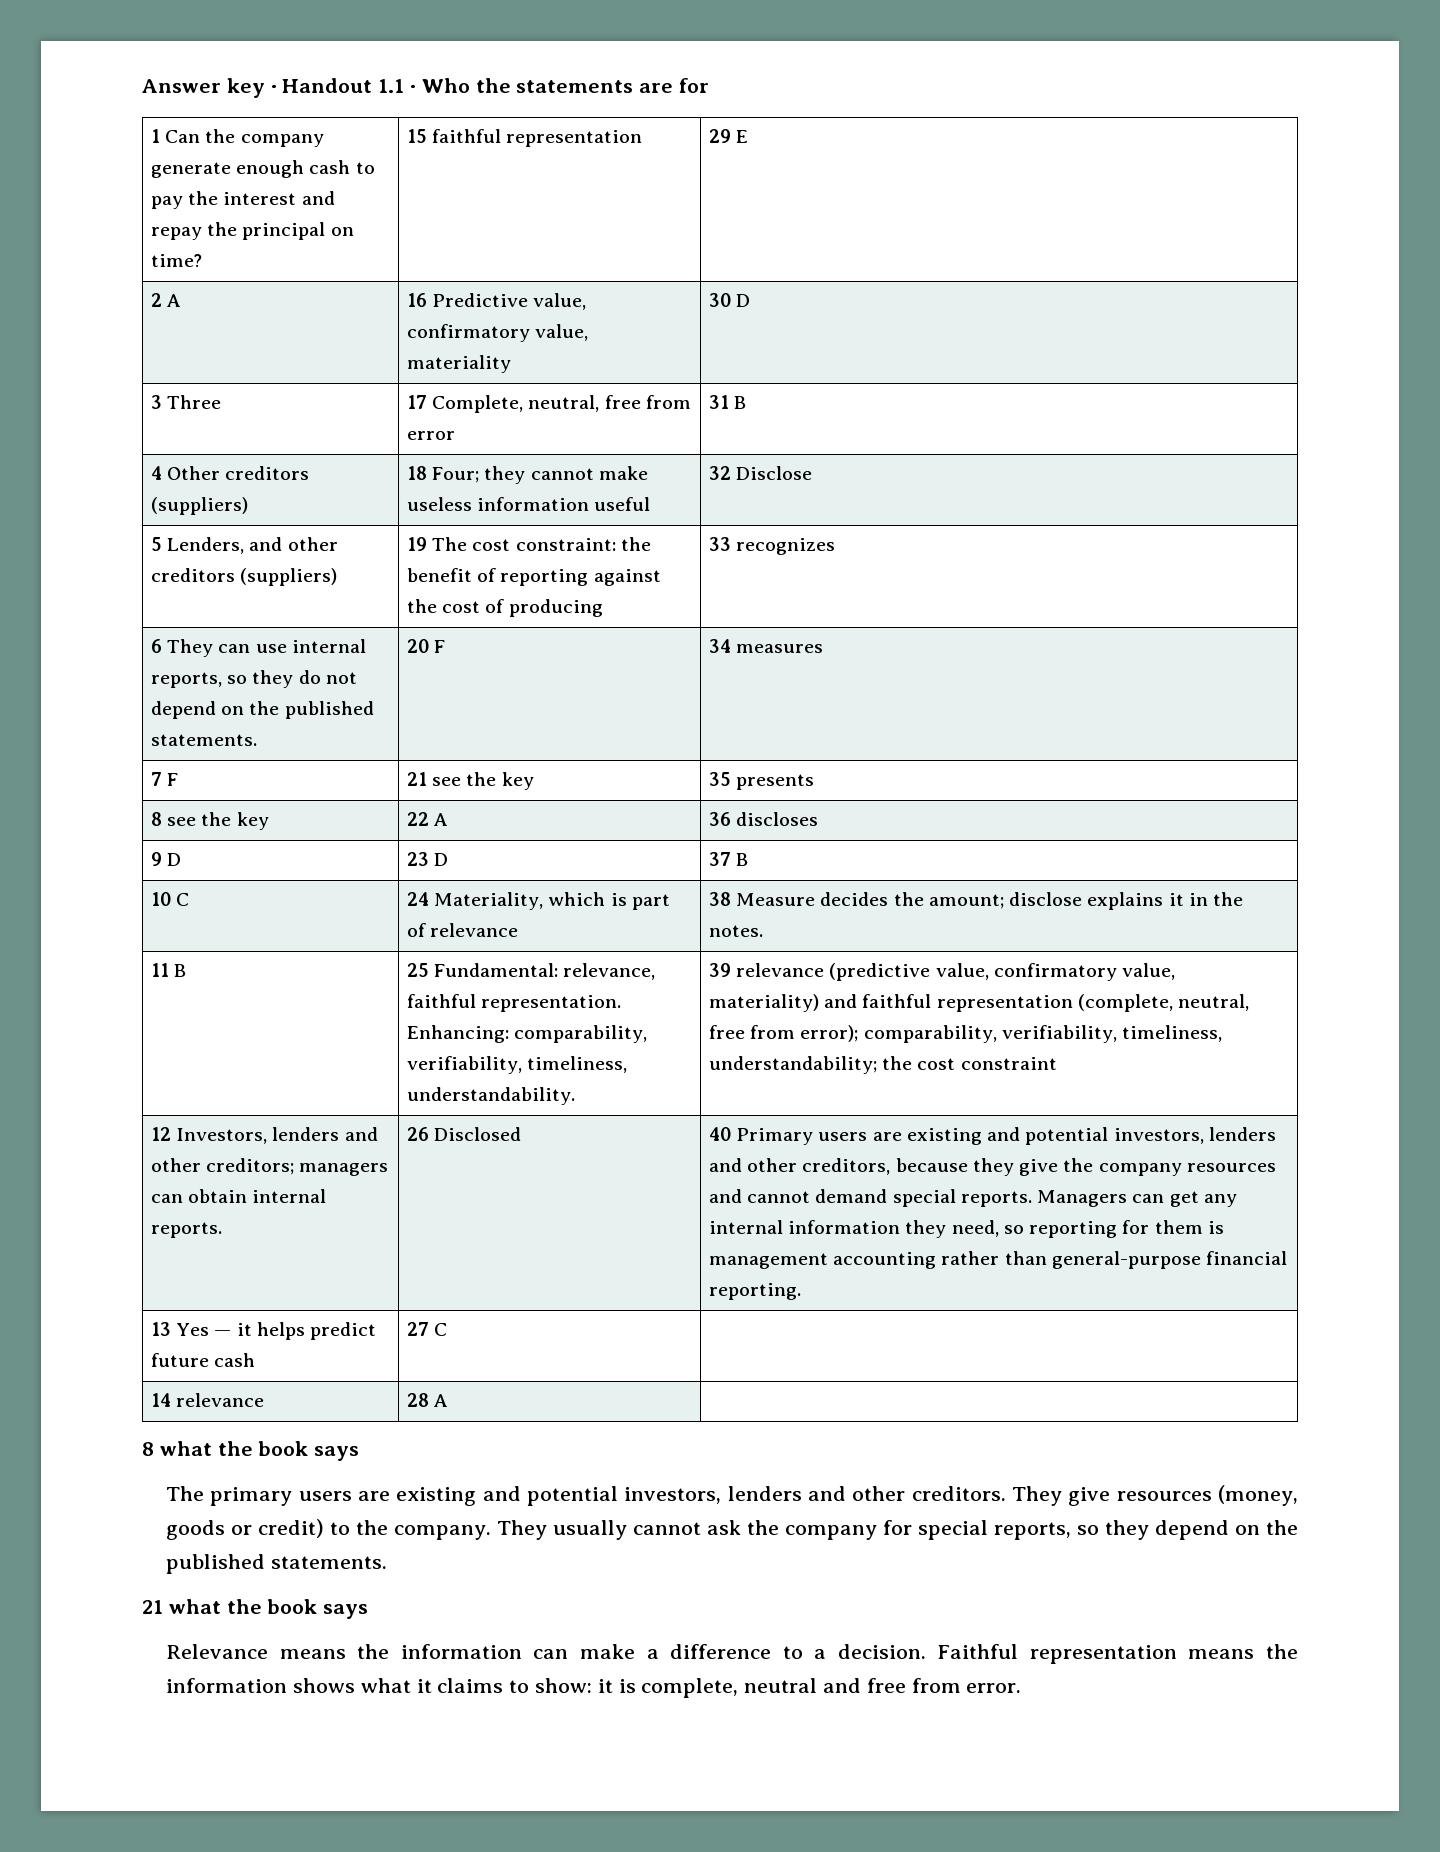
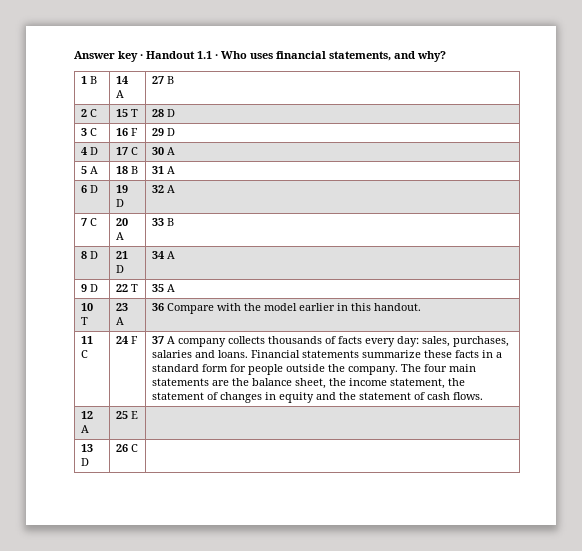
[475,78,710,93] [150,129,324,147] [150,160,375,178] [150,191,335,209] [150,222,354,240] [150,254,202,267] [406,129,643,147] [708,129,749,143] [150,293,182,307] [406,293,587,310] [406,324,589,342] [406,355,511,373] [708,293,751,307] [150,395,222,409] [406,395,691,413] [406,431,455,440] [708,395,747,409] [150,466,310,480] [150,497,248,515] [406,466,648,484] [406,497,651,511] [708,466,813,480] [150,537,338,554] [150,568,338,586] [406,537,651,551] [406,568,661,586] [406,599,603,617] [708,537,836,555] [150,639,366,657] [150,670,357,688] [150,701,374,719] [150,734,257,746] [406,639,446,653] [708,639,824,653] [150,772,179,786] [406,772,534,790] [708,772,815,790] [150,812,269,830] [406,812,449,826] [708,812,819,826] the statements are for // 1 Can the company generate enough cash to pay the interest and repay the principal on time? | 15 faithful representation | 29 E // 2 A | 16 Predictive value, confirmatory value, materiality | 30 D // 3 Three | 17 Complete, neutral, free from error | 31 B // 4 Other creditors (suppliers) | 18 Four; they cannot make useless information useful | 32 Disclose // 5 Lenders, and other creditors (suppliers) | 19 The cost constraint: the benefit of reporting against the cost of producing | 33 recognizes // 6 They can use internal reports, so they do not depend on the published statements. | 20 F | 34 measures // 7 F | 21 see the key | 35 presents // 8 see the key | 22 A | 36 discloses -> [250,51,446,62] [81,76,98,84] [116,76,129,84] [116,90,125,98] [152,76,175,84] [81,109,98,117] [116,109,139,117] [152,109,176,117] [81,128,98,136] [116,128,139,136] [152,128,176,136] [81,147,99,155] [116,147,139,155] [152,147,176,155] [81,166,99,174] [116,166,139,174] [152,166,176,174] [81,185,99,193] [116,185,129,193] [116,199,125,207] [152,185,176,193] [81,218,98,226] [116,218,129,226] [116,232,125,240] [152,218,175,226] [81,251,99,259] [116,251,129,259] [116,265,125,273] [152,251,176,259] uses financial statements, and why? // 1 B | 14 A | 27 B // 2 C | 15 T | 28 D // 3 C | 16 F | 29 D // 4 D | 17 C | 30 A // 5 A | 18 B | 31 A // 6 D | 19 D | 32 A // 7 C | 20 A | 33 B // 8 D | 21 D | 34 A
[406,852,449,866] [708,852,749,866] [150,892,190,906] [406,892,670,910] [406,923,519,937] [708,892,1244,910] [708,925,763,937] [150,963,187,977] [406,963,656,980] [406,994,622,1012] [406,1025,648,1043] [406,1056,628,1074] [406,1087,575,1105] [708,963,1176,981] [708,994,1250,1012] [708,1025,1223,1043] [708,1056,1057,1074] [150,1127,378,1144] [150,1158,389,1176] [150,1189,327,1203] [150,1222,222,1238] [406,1127,522,1141] [708,1127,1276,1145] [708,1158,1276,1176] [708,1189,1237,1207] [708,1220,1224,1238] [708,1251,1288,1269] [708,1283,801,1300] [150,1322,377,1340] [150,1353,256,1367] [406,1322,448,1336] [150,1393,265,1407] [406,1393,449,1407] [142,1441,360,1461] [166,1485,1298,1506] [166,1519,1298,1540] [166,1554,387,1574] [142,1599,369,1619] [166,1644,1299,1664] [166,1678,1022,1698] 23 D | 37 B // 10 C | 24 Materiality, which is part of relevance | 38 Measure decides the amount; disclose explains it in the notes. // 11 B | 25 Fundamental: relevance, faithful representation. Enhancing: comparability, verifiability, timeliness, understandability. | 39 relevance (predictive value, confirmatory value, materiality) and faithful representation (complete, neutral, free from error); comparability, verifiability, timeliness, understandability; the cost constraint // 12 Investors, lenders and other creditors; managers can obtain internal reports. | 26 Disclosed | 40 Primary users are existing and potential investors, lenders and other creditors, because they give the company resources and cannot demand special reports. Managers can get any internal information they need, so reporting for them is management accounting rather than general-purpose financial reporting. // 13 Yes — it helps predict future cash | 27 C | // 14 relevance | 28 A | // 8 what the book says // The primary users are existing and potential investors, lenders and other creditors. They give resources (money, goods or credit) to the company. They usually cannot ask the company for special reports, so they depend on the published statements. // 21 what the book says // Relevance means the information can make a difference to a decision. Faithful representation means the information shows what it claims to show: it is complete, neutral and free from error. -> [116,284,139,292] [152,284,176,292] [81,303,94,311] [81,317,89,325] [116,303,129,311] [116,317,125,325] [152,303,422,314] [81,336,94,344] [81,350,89,358] [116,336,139,344] [152,336,510,347] [152,350,503,358] [152,364,477,375] [152,378,466,389] [152,392,484,403] [81,411,94,419] [81,425,90,433] [116,411,139,419] [81,444,94,452] [81,458,90,466] [116,444,139,452] 22 T | 35 A // 10 T | 23 A | 36 Compare with the model earlier in this handout. // 11 C | 24 F | 37 A company collects thousands of facts every day: sales, purchases, salaries and loans. Financial statements summarize these facts in a standard form for people outside the company. The four main statements are the balance sheet, the income statement, the statement of changes in equity and the statement of cash flows. // 12 A | 25 E | // 13 D | 26 C |

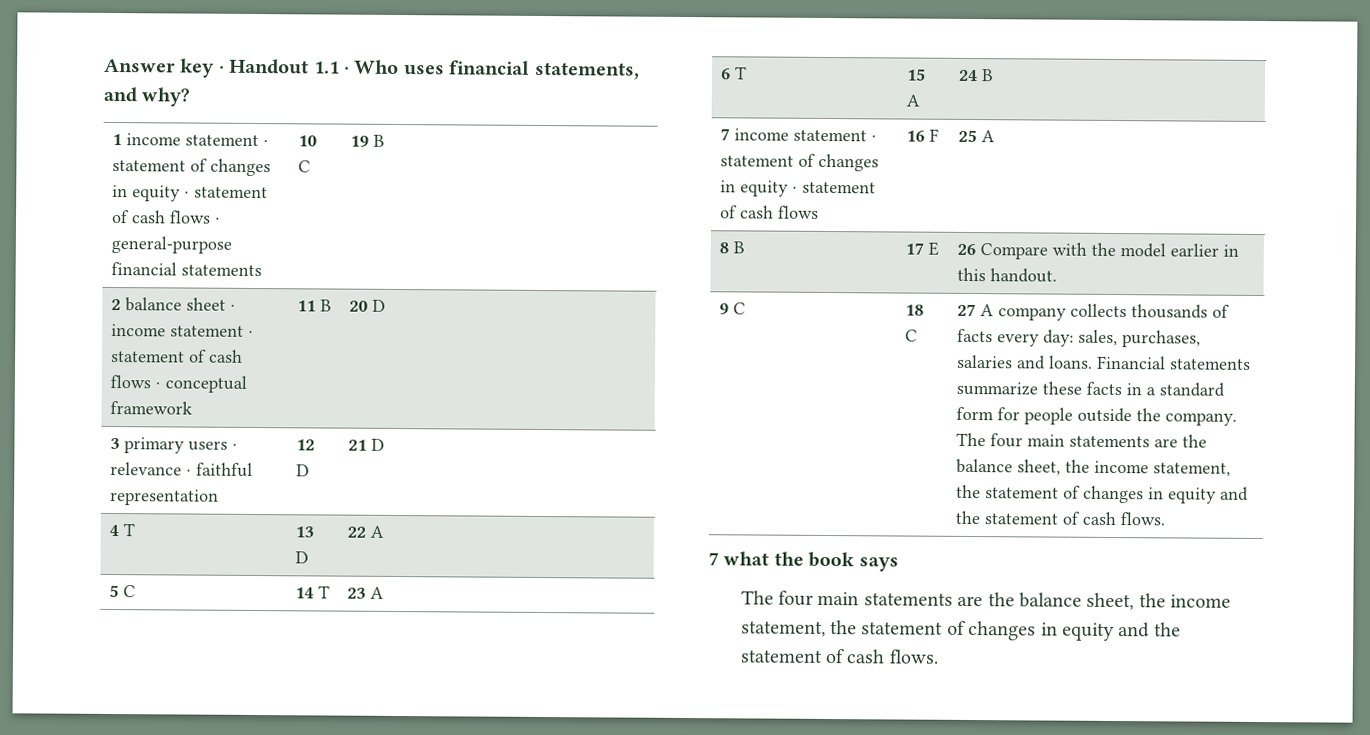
[90,76,98,84] [116,76,129,84] [116,90,125,98] [152,76,175,84] [81,109,98,117] [116,109,139,117] [152,109,176,117] [81,128,98,136] [116,128,139,136] [152,128,176,136] [81,147,99,155] [116,147,139,155] [152,147,176,155] [81,166,99,174] [116,166,139,174] [152,166,176,174] [81,185,99,193] [116,185,129,193] [116,199,125,207] [152,185,176,193] [81,218,98,226] [116,218,129,226] [116,232,125,240] [152,218,175,226] [81,251,99,259] [116,251,129,259] [116,265,125,273] [152,251,176,259] [81,284,99,292] [116,284,139,292] [152,284,176,292] [81,303,94,311] [81,317,89,325] [116,303,129,311] [116,317,125,325] [152,303,165,311] B | 14 A | 27 B // 2 C | 15 T | 28 D // 3 C | 16 F | 29 D // 4 D | 17 C | 30 A // 5 A | 18 B | 31 A // 6 D | 19 D | 32 A // 7 C | 20 A | 33 B // 8 D | 21 D | 34 A // 9 D | 22 T | 35 A // 10 T | 23 A | 36 -> [126,133,270,147] [112,158,272,177] [112,184,269,202] [111,209,222,224] [111,235,233,254] [111,261,263,277] [298,135,318,147] [298,160,312,173] [350,134,386,147] [111,297,237,312] [111,323,255,337] [111,349,244,363] [110,374,248,393] [110,400,194,415] [297,299,333,312] [349,299,387,312] [110,437,239,454] [110,461,254,477] [110,488,220,506] [296,439,316,451] [296,464,311,477] [348,438,386,451] [109,523,136,537] [295,526,315,538] [295,551,310,564] [347,525,385,538] [109,584,137,598] [295,585,331,599] [347,586,385,599] [721,66,748,80] [907,68,927,81] [906,94,921,107] [959,69,995,82] [720,128,878,142] [720,153,880,172] [720,180,877,197] [720,205,820,219] [906,128,940,142] [958,129,996,143] [719,241,746,254] [905,241,940,256] [957,243,977,256] income statement · statement of changes in equity · statement of cash flows · general-purpose financial statements | 10 C | 19 B // 2 balance sheet · income statement · statement of cash flows · conceptual framework | 11 B | 20 D // 3 primary users · relevance · faithful representation | 12 D | 21 D // 4 T | 13 D | 22 A // 5 C | 14 T | 23 A // 6 T | 15 A | 24 B // 7 income statement · statement of changes in equity · statement of cash flows | 16 F | 25 A // 8 B | 17 E | 26
[81,336,94,344] [81,350,89,358] [116,336,139,344] [152,336,165,344] 11 C | 24 F | 37 -> [719,302,747,315] [905,304,925,316] [905,329,919,342] [957,303,977,317] 9 C | 18 C | 27
[81,411,94,419] [81,425,90,433] [116,411,139,419] [81,444,94,452] [81,458,90,466] [116,444,139,452] // 12 A | 25 E | // 13 D | 26 C | -> [708,551,899,572] [740,590,1232,611] [740,620,1181,642] [739,648,939,664] // 7 what the book says // The four main statements are the balance sheet, the income statement, the statement of changes in equity and the statement of cash flows.

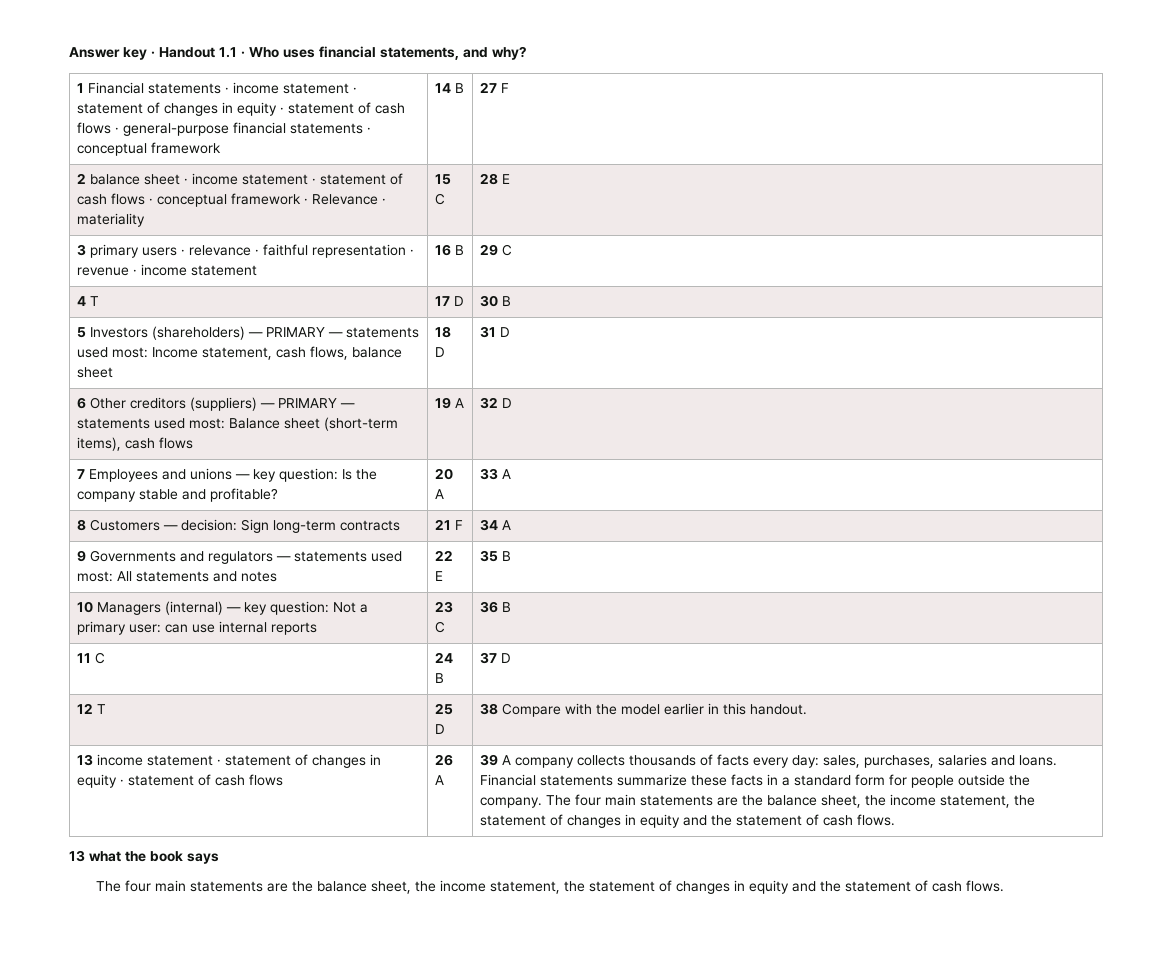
(123, 139) none -> [88,82,230,94] Financial statements ·
[298,135,318,147] [298,160,312,173] [350,134,386,147] | 10 C | 19 B -> [367,127,372,133] [77,142,222,156] [435,83,465,93] [480,82,510,93] · conceptual framework | 14 B | 27 F
[297,299,333,312] [349,299,387,312] | 11 B | 20 D -> [304,194,387,205] [77,213,146,227] [435,174,452,185] [435,193,446,205] [480,173,511,185] · Relevance · materiality | 15 C | 28 E
[296,439,316,451] [296,464,311,477] [348,438,386,451] | 12 D | 21 D -> [410,249,415,255] [77,264,258,276] [435,244,465,256] [480,244,513,256] · revenue · income statement | 16 B | 29 C
[295,526,315,538] [295,551,310,564] [347,525,385,538] [109,584,137,598] [295,585,331,599] [347,586,385,599] [721,66,748,80] [907,68,927,81] [906,94,921,107] [959,69,995,82] [720,128,731,141] 13 D | 22 A // 5 C | 14 T | 23 A // 6 T | 15 A | 24 B // 7 -> [435,296,465,306] [480,295,512,307] [77,326,420,340] [77,346,403,360] [77,367,114,378] [435,326,452,338] [435,347,446,357] [480,326,511,338] [77,397,356,411] [77,417,399,431] [77,437,194,451] [435,397,465,409] [480,397,513,409] [77,468,378,482] [77,488,279,502] [435,468,454,480] [435,489,445,499] [480,468,512,480] [77,519,401,533] [435,519,464,530] [480,519,512,531] [77,550,403,564] [77,571,278,582] [435,550,454,561] [435,571,444,581] [480,550,512,562] [77,601,369,615] [77,621,318,635] [435,601,454,613] [435,621,446,633] [480,601,512,613] [77,652,106,664] [435,652,454,663] [435,673,445,683] [480,652,512,664] [77,703,107,714] [435,703,454,715] [435,724,446,734] [480,703,808,717] [77,754,94,766] 17 D | 30 B // 5 Investors (shareholders) — PRIMARY — statements used most: Income statement, cash flows, balance sheet | 18 D | 31 D // 6 Other creditors (suppliers) — PRIMARY — statements used most: Balance sheet (short-term items), cash flows | 19 A | 32 D // 7 Employees and unions — key question: Is the company stable and profitable? | 20 A | 33 A // 8 Customers — decision: Sign long-term contracts | 21 F | 34 A // 9 Governments and regulators — statements used most: All statements and notes | 22 E | 35 B // 10 Managers (internal) — key question: Not a primary user: can use internal reports | 23 C | 36 B // 11 C | 24 B | 37 D // 12 T | 25 D | 38 Compare with the model earlier in this handout. // 13
[906,128,940,142] [958,129,996,143] [719,241,746,254] [905,241,940,256] [957,242,1240,260] [957,267,1058,283] [719,302,747,315] [905,304,925,316] [905,329,919,342] [957,303,977,317] 16 F | 25 A // 8 B | 17 E | 26 Compare with the model earlier in this handout. // 9 C | 18 C | 27 -> [435,754,454,766] [435,775,445,785] [480,754,499,766] 26 A | 39
[708,552,719,566] 7 -> [69,850,85,862] 13

